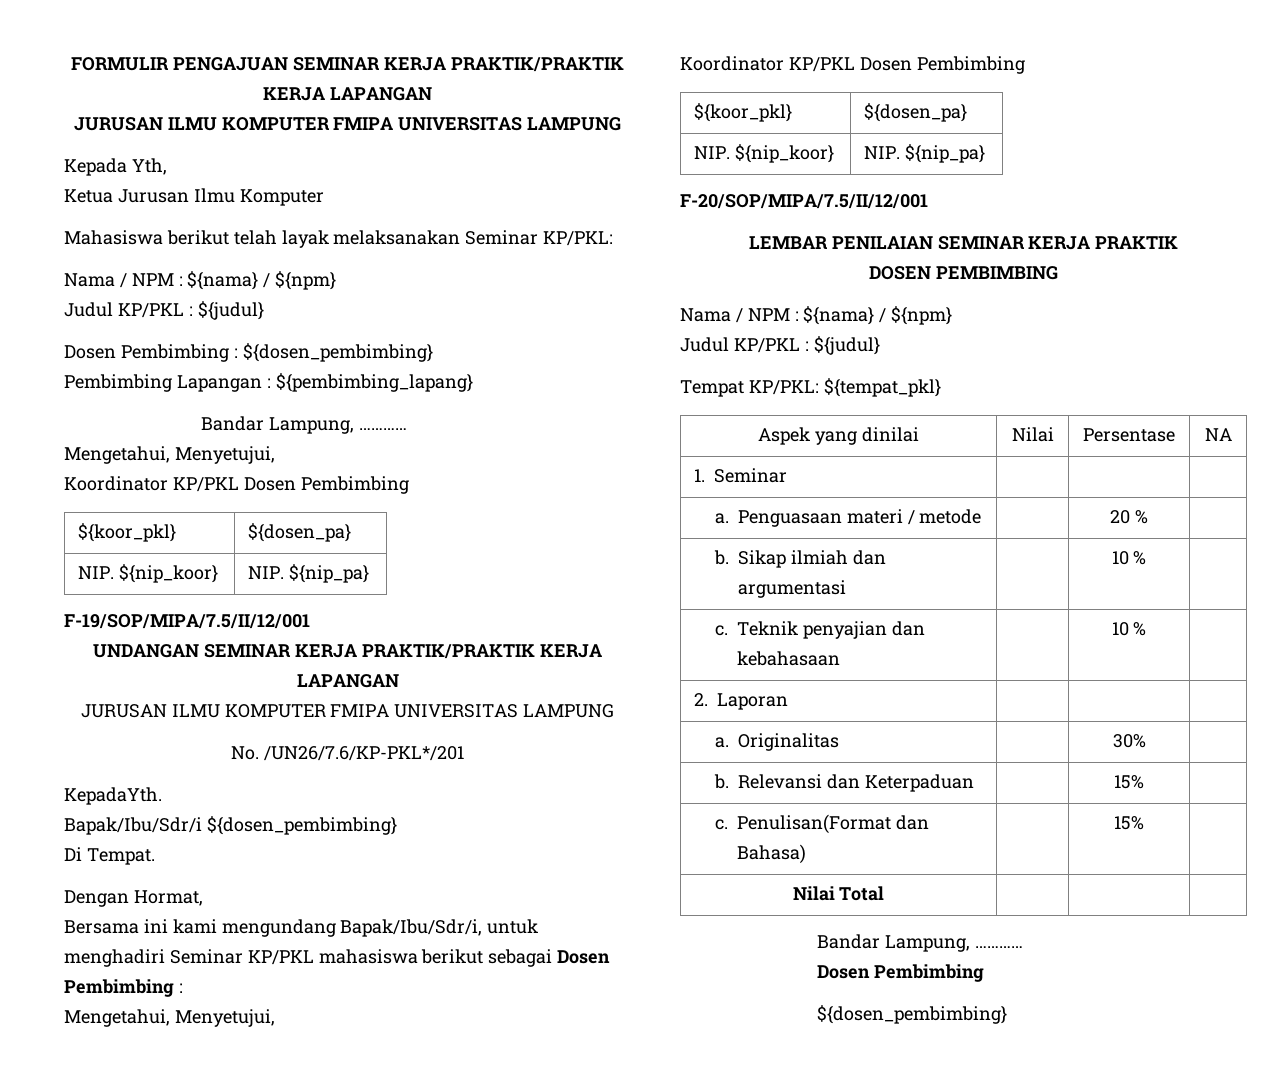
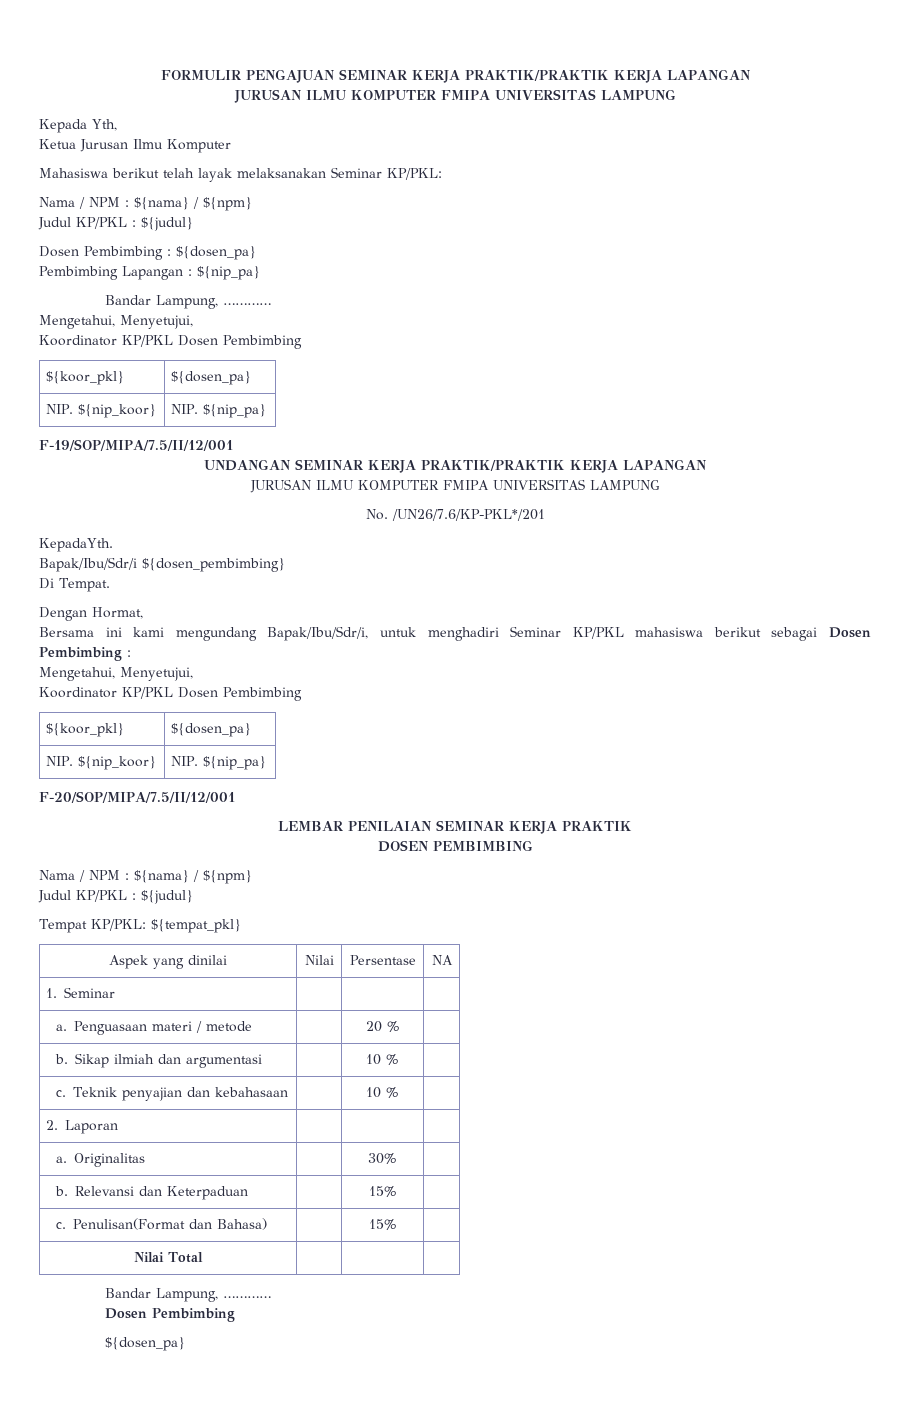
[242,343,433,362] ${dosen_pembimbing} -> [176,246,256,260] ${dosen_pa}
[275,373,473,392] ${pembimbing_lapang} -> [197,266,260,280] ${nip_pa}
[817,1005,1008,1024] ${dosen_pembimbing} -> [105,1337,186,1351] ${dosen_pa}

